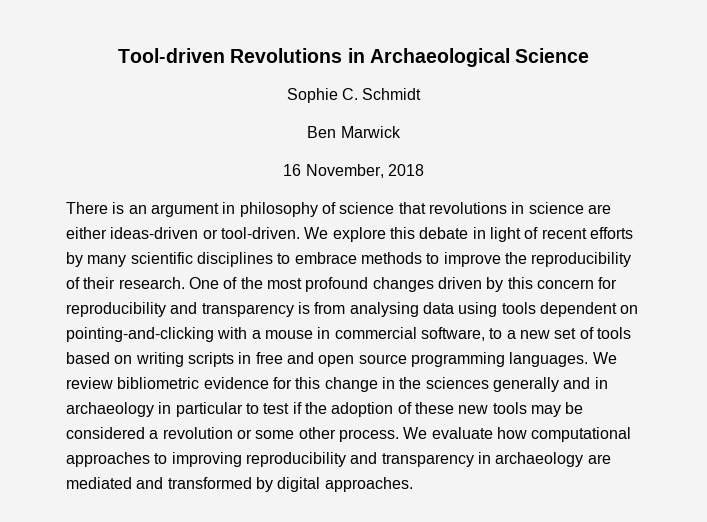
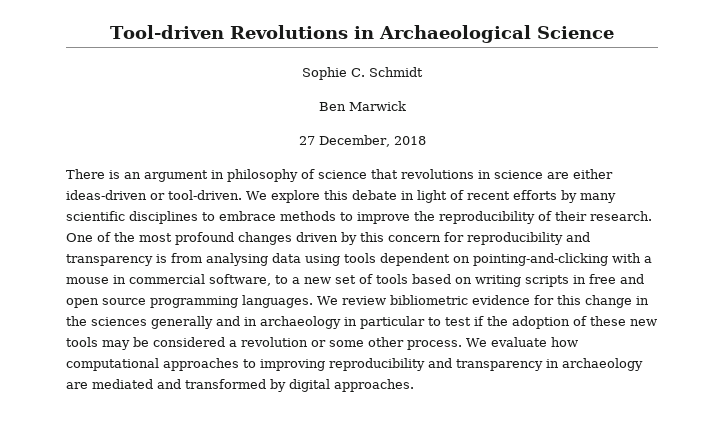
[283,164,384,178] 16 November, -> [298,135,390,147] 27 December,

